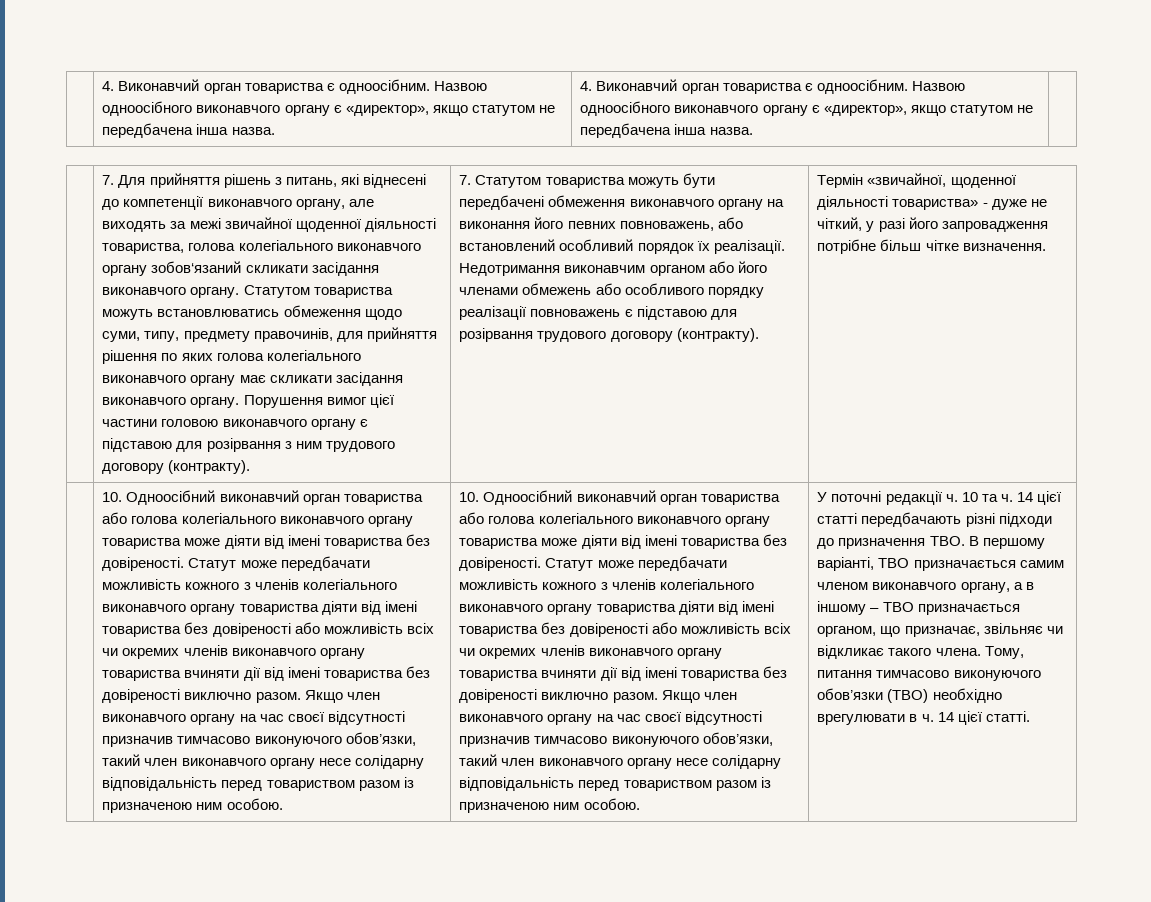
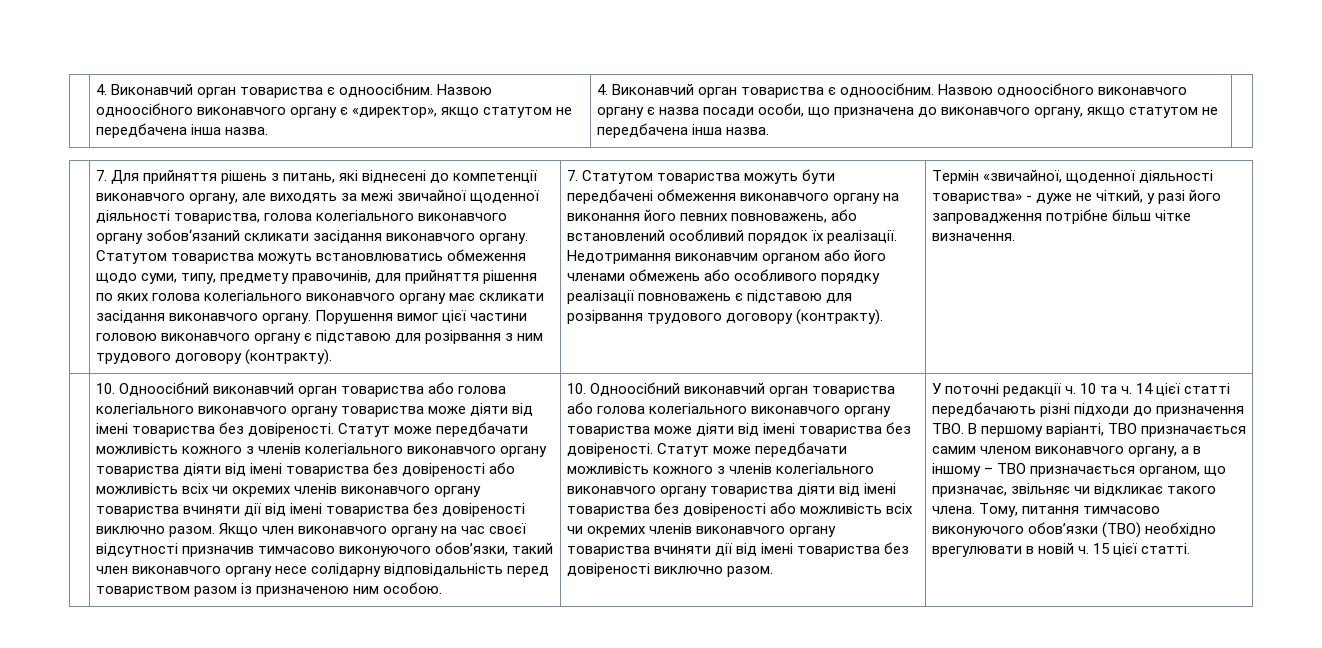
[823,105,907,116] «директор», -> [658,103,1084,118] назва посади особи, що призначена до виконавчого органу,
[661,690,737,703] [459,711,762,725] [459,732,773,747] [459,754,781,769] [459,777,771,791] [459,798,640,813] Якщо член виконавчого органу на час своєї відсутності призначив тимчасово виконуючого обов’язки, такий член виконавчого органу несе солідарну відповідальність перед товариством разом із призначеною ним особою. -> (773, 571) none
[921,712,954,722] ч. 14 -> [1037,542,1110,554] новій ч. 15

